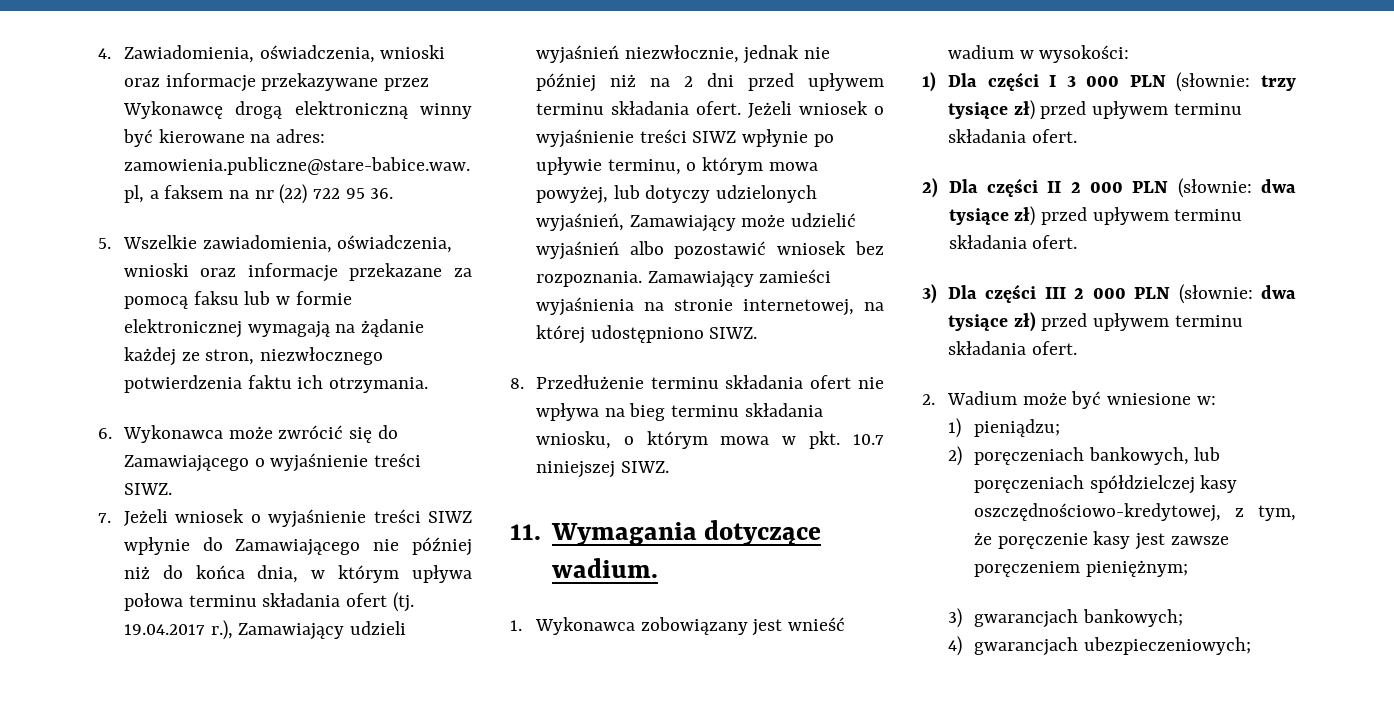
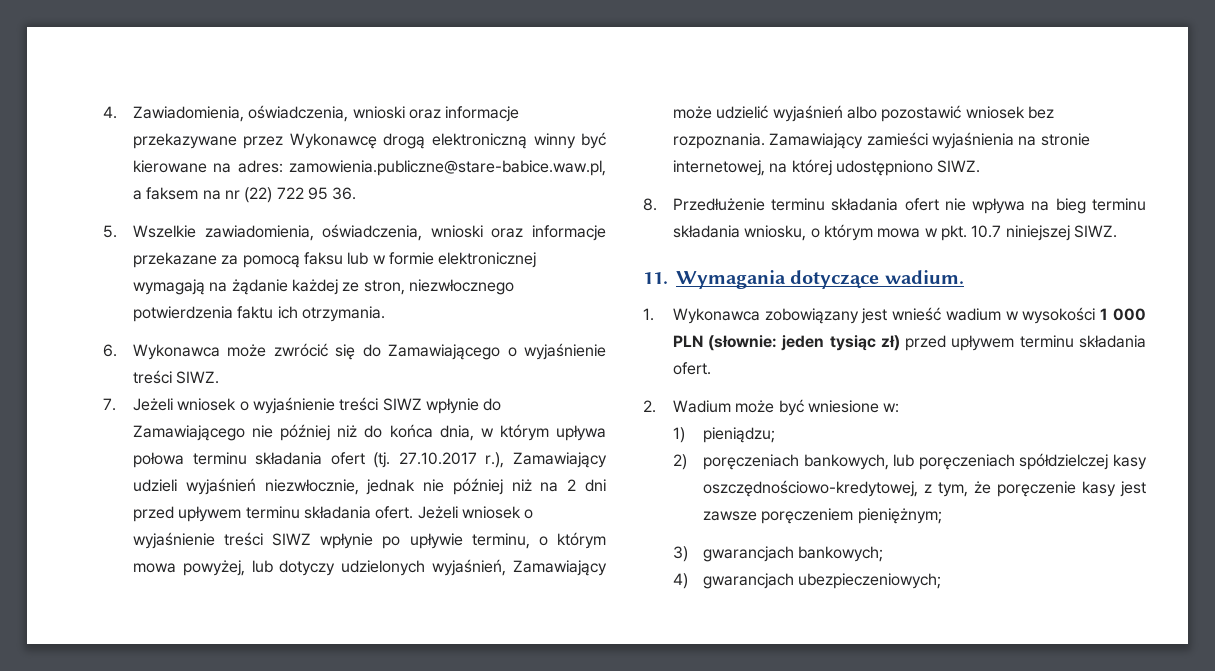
[123,624,205,635] 19.04.2017 -> [398,452,477,465] 27.10.2017
[1039,45,1130,63] [922,72,1296,92] [947,100,1242,120] [947,129,1077,143] [922,178,1296,198] [948,206,1243,226] [948,235,1078,249] [922,284,1296,304] [947,314,1008,331] wysokości: // 1) Dla części I 3 000 PLN (słownie: trzy tysiące zł) przed upływem terminu składania ofert. // 2) Dla części II 2 000 PLN (słownie: dwa tysiące zł) przed upływem terminu składania ofert. // 3) Dla części III 2 000 PLN (słownie: dwa tysiące -> [1022,307,1146,324] [672,335,876,351] wysokości 1 000 PLN (słownie: jeden tysiąc

